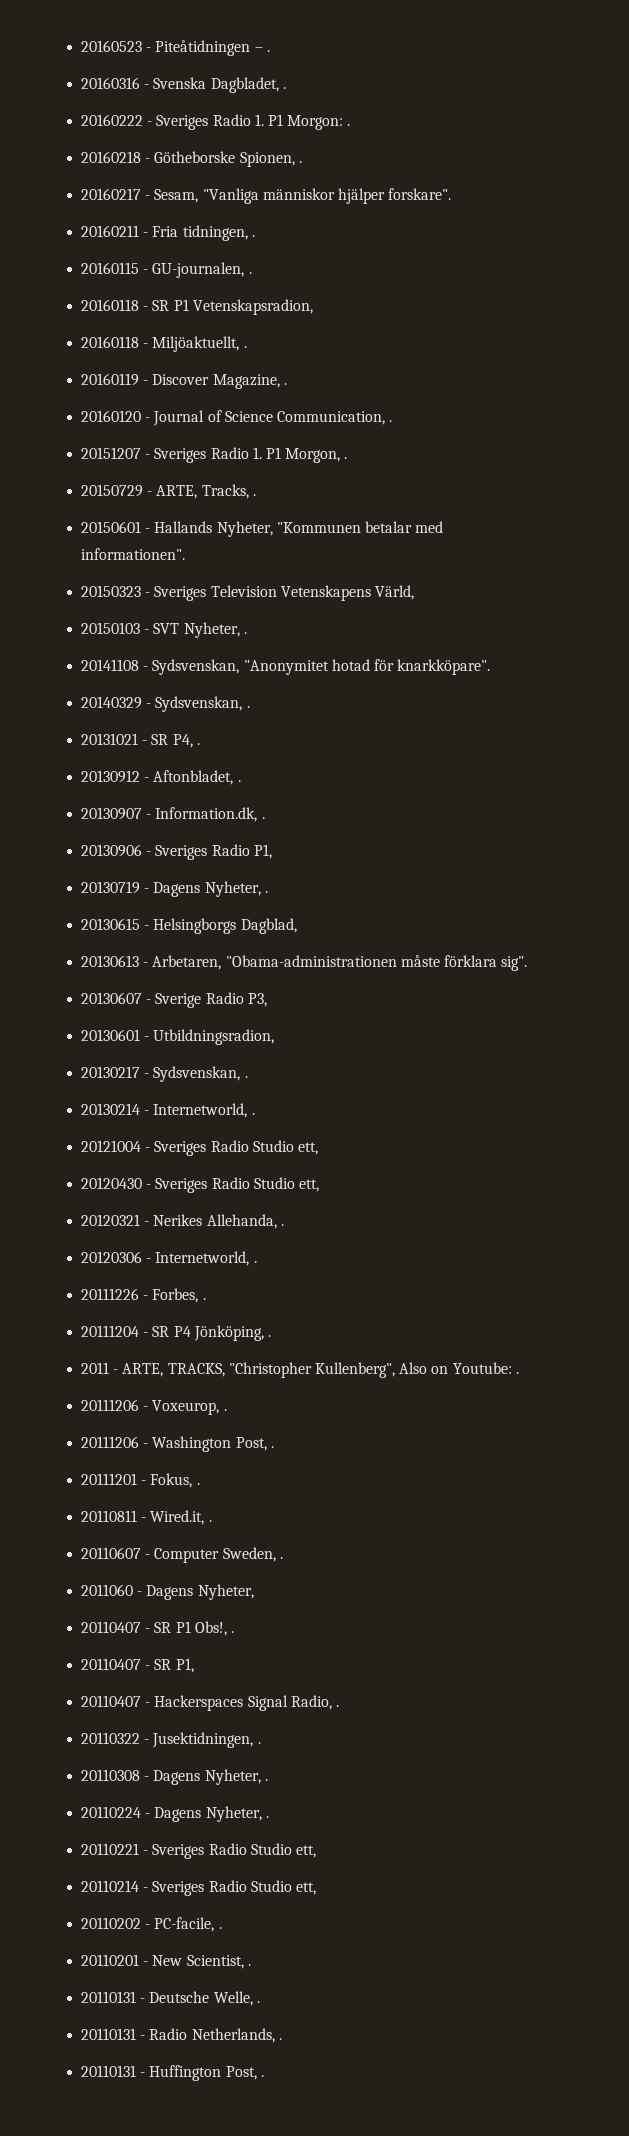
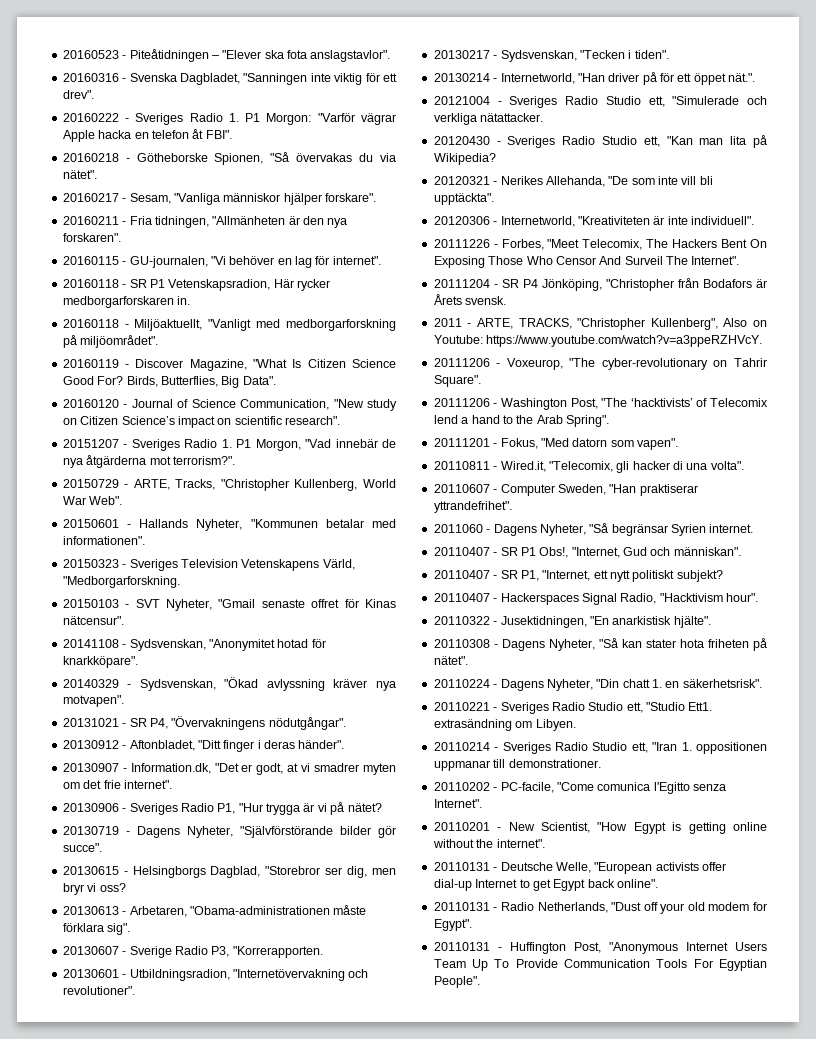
[266,50,270,52] . -> [222,50,391,62] "Elever ska fota anslagstavlor".
[282,87,286,89] . -> [243,73,397,85] [62,90,94,99] "Sanningen inte viktig för ett drev".
[347,124,351,126] . -> [317,113,396,125] [62,129,232,142] "Varför vägrar Apple hacka en telefon åt FBI".
[298,161,302,163] . -> [270,152,396,162] [62,170,97,179] "Så övervakas du via nätet".
[251,235,255,237] [81,262,252,278] . // 20160115 - GU-journalen, . -> [212,216,348,228] [62,233,121,242] [62,256,381,268] "Allmänheten är den nya forskaren". // 20160115 - GU-journalen, "Vi behöver en lag för internet".
(313, 307) none -> [273,279,330,291] [62,296,191,308] Här rycker medborgarforskaren in.
[243,346,247,348] . -> [208,319,396,331] [62,335,159,348] "Vanligt med medborgarforskning på miljöområdet".
[283,383,287,385] . -> [253,359,396,368] [62,376,276,388] "What Is Citizen Science Good For? Birds, Butterflies, Big Data".
[389,420,393,422] . -> [333,399,397,411] [62,416,340,428] "New study on Citizen Science’s impact on scientific research".
[344,457,348,459] . -> [305,439,397,448] [62,455,235,468] "Vad innebär de nya åtgärderna mot terrorism?".
[252,494,256,496] . -> [220,479,396,491] [62,496,123,505] "Christopher Kullenberg, World War Web".
(414, 592) none -> [62,576,180,588] "Medborgarforskning.
[243,632,247,634] . -> [218,599,396,608] [62,616,124,625] "Gmail senaste offret för Kinas nätcensur".
[246,706,250,708] . -> [224,677,396,691] [62,695,124,707] "Ökad avlyssning kräver nya motvapen".
[196,743,200,745] . -> [171,716,346,730] "Övervakningens nödutgångar".
[237,780,241,782] [81,807,265,822] . // 20130907 - Information.dk, . -> [197,740,345,752] [62,763,396,775] [62,780,172,789] "Ditt finger i deras händer". // 20130907 - Information.dk, "Det er godt, at vi smadrer myten om det frie internet".
(272, 851) none -> [238,802,382,815] "Hur trygga är vi på nätet?
[264,891,268,893] . -> [239,826,396,838] [62,843,102,852] "Självförstörande bilder gör succe".
(297, 926) none -> [265,866,397,878] [62,883,126,895] "Storebror ser dig, men bryr vi oss?
(267, 1000) none -> [232,946,323,958] "Korrerapporten.
(275, 1037) none -> [232,969,369,981] [62,986,135,995] "Internetövervakning och revolutioner".
[244,1076,248,1078] . -> [579,50,669,59] "Tecken i tiden".
[251,1113,255,1115] . -> [577,72,756,85] "Han driver på för ett öppet nät.".
(318, 1148) none -> [672,96,767,105] [433,113,544,125] "Simulerade och verkliga nätattacker.
(319, 1185) none -> [666,135,767,148] [433,153,496,165] "Kan man lita på Wikipedia?
[280,1224,284,1226] . -> [608,176,713,185] [433,193,494,205] "De som inte vill bli upptäckta".
[253,1261,257,1263] . -> [577,216,754,225] "Kreativiteten är inte individuell".
[202,1298,206,1300] . -> [547,239,767,250] [433,256,740,268] "Meet Telecomix, The Hackers Bent On Exposing Those Who Censor And Surveil The Internet".
[267,1335,271,1337] . -> [605,278,767,291] [433,294,507,305] "Christopher från Bodafors är Årets svensk.
[515,1372,519,1374] . -> [486,335,763,347] https://www.youtube.com/watch?v=a3ppeRZHVcY.
[223,1409,227,1411] . -> [569,358,767,370] [433,375,481,387] "The cyber-revolutionary on Tahrir Square".
[270,1446,274,1448] . -> [601,398,768,407] [433,415,609,427] "The ‘hacktivists’ of Telecomix lend a hand to the Arab Spring".
[196,1483,200,1485] . -> [540,438,678,450] "Med datorn som vapen".
[208,1520,212,1522] . -> [548,461,744,473] "Telecomix, gli hacker di una volta".
[279,1557,283,1559] . -> [609,484,698,496] [433,501,512,513] "Han praktiserar yttrandefrihet".
(254, 1592) none -> [589,523,754,536] "Så begränsar Syrien internet.
[230,1631,234,1633] . -> [571,547,741,558] "Internet, Gud och människan".
(194, 1665) none -> [542,570,723,582] "Internet, ett nytt politiskt subjekt?
[335,1705,339,1707] . -> [659,593,758,602] "Hacktivism hour".
[257,1742,261,1744] . -> [589,616,711,628] "En anarkistisk hjälte".
[264,1779,268,1781] . -> [598,638,767,651] [433,656,468,665] "Så kan stater hota friheten på nätet".
[265,1816,269,1818] . -> [596,679,762,688] "Din chatt 1. en säkerhetsrisk".
(316, 1851) none -> [646,702,713,711] [433,719,576,731] "Studio Ett1. extrasändning om Libyen.
[81,1917,222,1932] [81,1954,251,1969] [81,1991,260,2006] [81,2028,282,2043] [81,2065,264,2081] // 20110202 - PC-facile, . // 20110201 - New Scientist, . // 20110131 - Deutsche Welle, . // 20110131 - Radio Netherlands, . // 20110131 - Huffington Post, . -> [652,742,767,754] [433,759,601,771] [433,782,726,794] [433,799,482,808] [433,822,767,834] [432,839,545,848] [433,862,726,874] [433,879,658,891] [433,902,767,914] [433,919,472,931] [433,942,767,954] [433,959,767,971] [433,976,480,988] "Iran 1. oppositionen uppmanar till demonstrationer. // 20110202 - PC-facile, "Come comunica l'Egitto senza Internet". // 20110201 - New Scientist, "How Egypt is getting online without the internet". // 20110131 - Deutsche Welle, "European activists offer dial-up Internet to get Egypt back online". // 20110131 - Radio Netherlands, "Dust off your old modem for Egypt". // 20110131 - Huffington Post, "Anonymous Internet Users Team Up To Provide Communication Tools For Egyptian People".

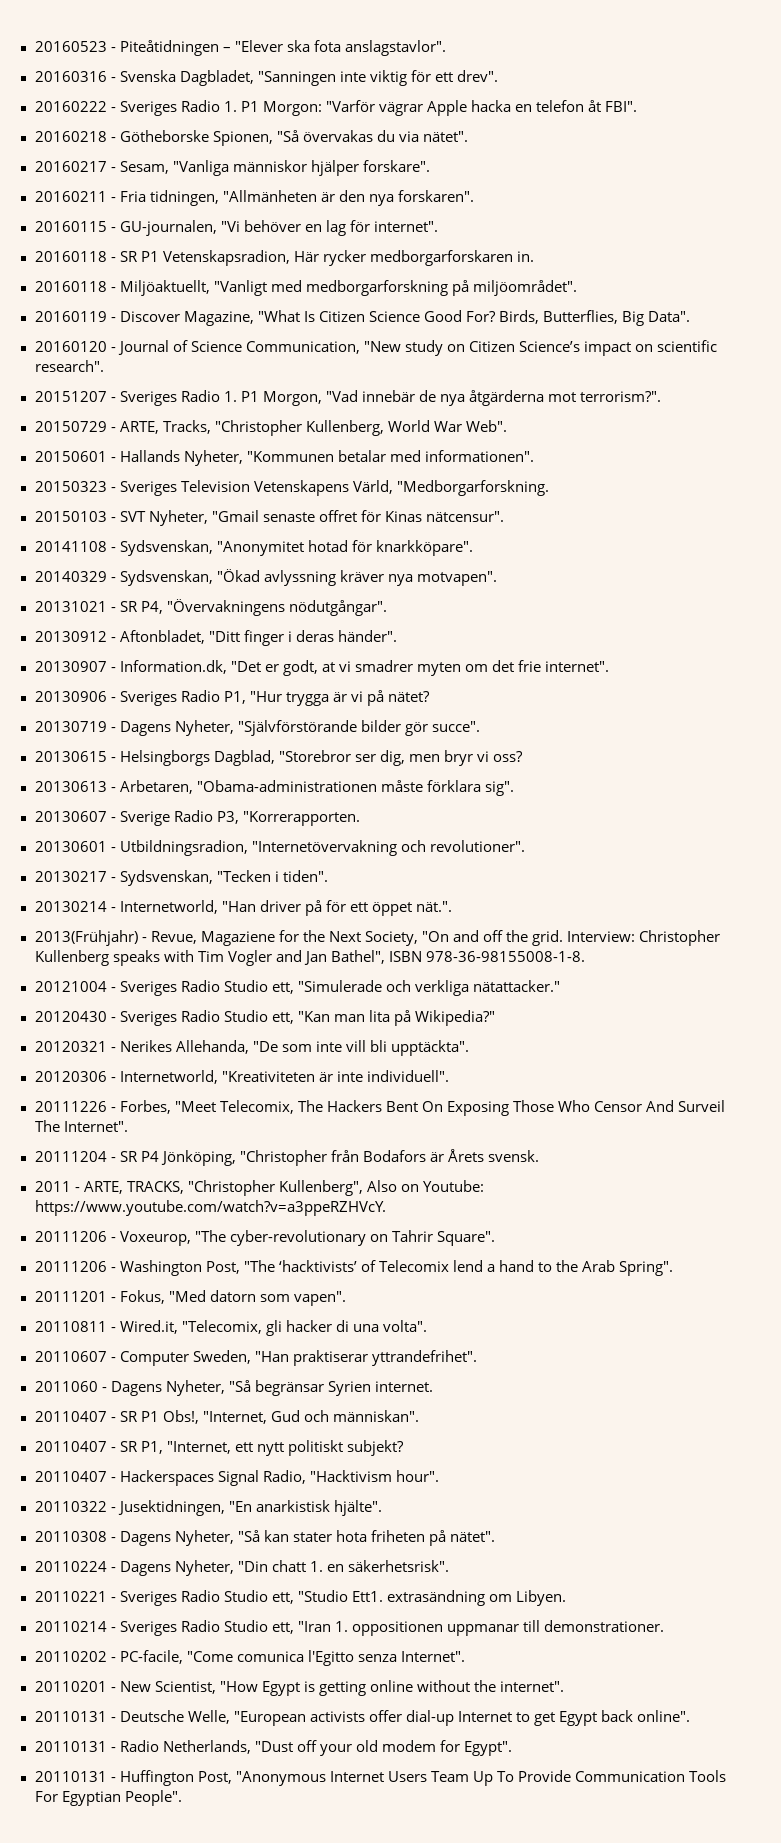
(756, 77) none -> [34,930,721,946] [34,950,585,966] // 2013(Frühjahr) - Revue, Magaziene for the Next Society, "On and off the grid. Interview: Christopher Kullenberg speaks with Tim Vogler and Jan Bathel", ISBN 978-36-98155008-1-8.
[480,113,544,122] nätattacker. -> [472,980,560,992] nätattacker."
[433,153,496,165] Wikipedia? -> [415,1010,496,1026] Wikipedia?"

